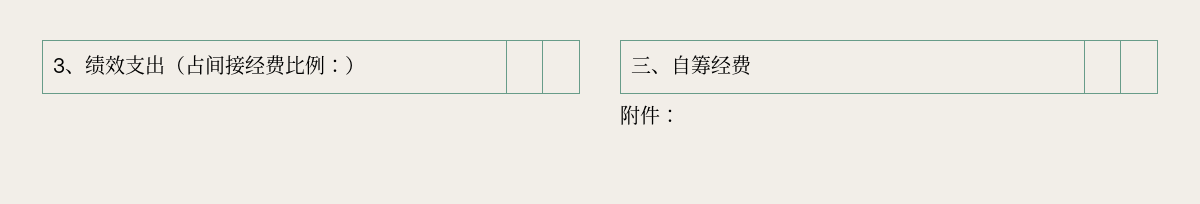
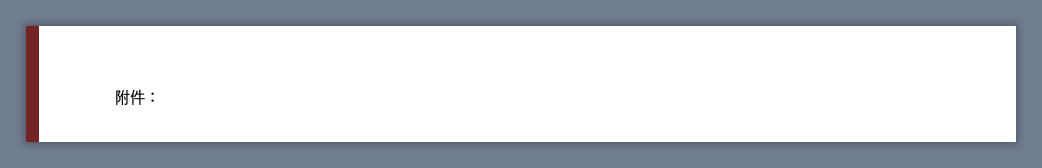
[53,55,366,76] [631,55,753,76] 3、绩效支出（占间接经费比例：） | | // 三、自筹经费 | | // -> (115, 97) none

